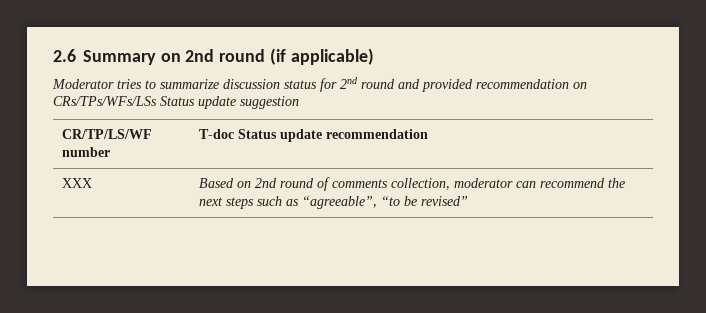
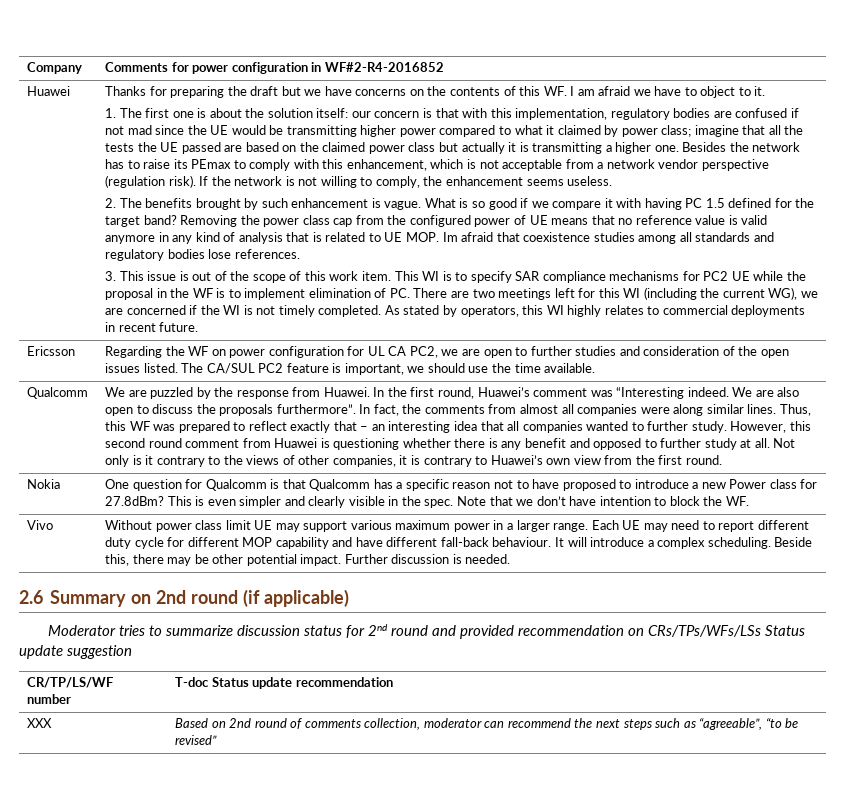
(53, 55) none -> [27,62,83,74] [105,62,444,74] [27,86,71,96] [105,86,766,98] [105,108,799,120] [105,125,804,137] [105,142,801,154] [105,159,769,171] [105,175,613,188] [105,198,815,210] [105,215,768,227] [105,232,774,244] [105,249,300,261] [105,271,806,283] [105,287,818,300] [105,305,806,317] [105,322,199,332] [27,346,76,356] [105,346,789,358] [105,363,596,375] [27,387,89,399] [105,387,800,399] [105,404,811,416] [105,421,811,433] [105,438,796,450] [105,455,722,467] [27,479,61,489] [105,479,818,491] [105,496,749,508] [27,520,54,530] [105,520,809,532] [105,537,813,549] [105,554,511,566] Company | Comments for power configuration in WF#2-R4-2016852 // Huawei | Thanks for preparing the draft but we have concerns on the contents of this WF. I am afraid we have to object to it. // 1. The first one is about the solution itself: our concern is that with this implementation, regulatory bodies are confused if not mad since the UE would be transmitting higher power compared to what it claimed by power class; imagine that all the tests the UE passed are based on the claimed power class but actually it is transmitting a higher one. Besides the network has to raise its PEmax to comply with this enhancement, which is not acceptable from a network vendor perspective (regulation risk). If the network is not willing to comply, the enhancement seems useless. // 2. The benefits brought by such enhancement is vague. What is so good if we compare it with having PC 1.5 defined for the target band? Removing the power class cap from the configured power of UE means that no reference value is valid anymore in any kind of analysis that is related to UE MOP. Im afraid that coexistence studies among all standards and regulatory bodies lose references. // 3. This issue is out of the scope of this work item. This WI is to specify SAR compliance mechanisms for PC2 UE while the proposal in the WF is to implement elimination of PC. There are two meetings left for this WI (including the current WG), we are concerned if the WI is not timely completed. As stated by operators, this WI highly relates to commercial deployments in recent future. // Ericsson | Regarding the WF on power configuration for UL CA PC2, we are open to further studies and consideration of the open issues listed. The CA/SUL PC2 feature is important, we should use the time available. // Qualcomm | We are puzzled by the response from Huawei. In the first round, Huawei’s comment was “Interesting indeed. We are also open to discuss the proposals furthermore”. In fact, the comments from almost all companies were along similar lines. Thus, this WF was prepared to reflect exactly that – an interesting idea that all companies wanted to further study. However, this second round comment from Huawei is questioning whether there is any benefit and opposed to further study at all. Not only is it contrary to the views of other companies, it is contrary to Huawei’s own view from the first round. // Nokia | One question for Qualcomm is that Qualcomm has a specific reason not to have proposed to introduce a new Power class for 27.8dBm? This is even simpler and clearly visible in the spec. Note that we don’t have intention to block the WF. // Vivo | Without power class limit UE may support various maximum power in a larger range. Each UE may need to report different duty cycle for different MOP capability and have different fall-back behaviour. It will introduce a complex scheduling. Beside this, there may be other potential impact. Further discussion is needed. //

